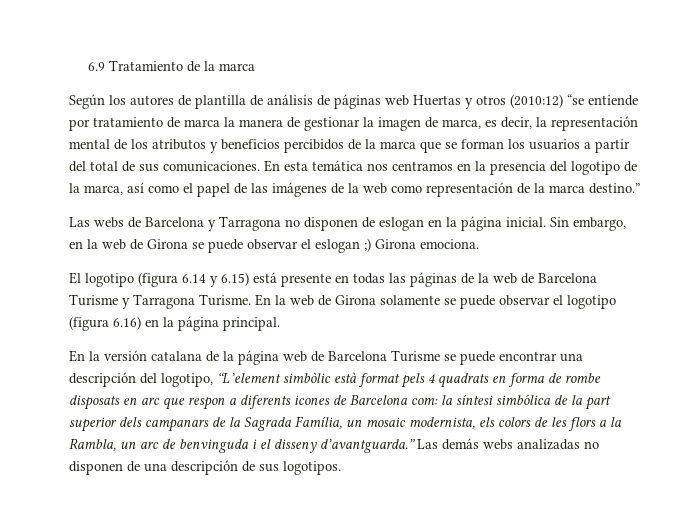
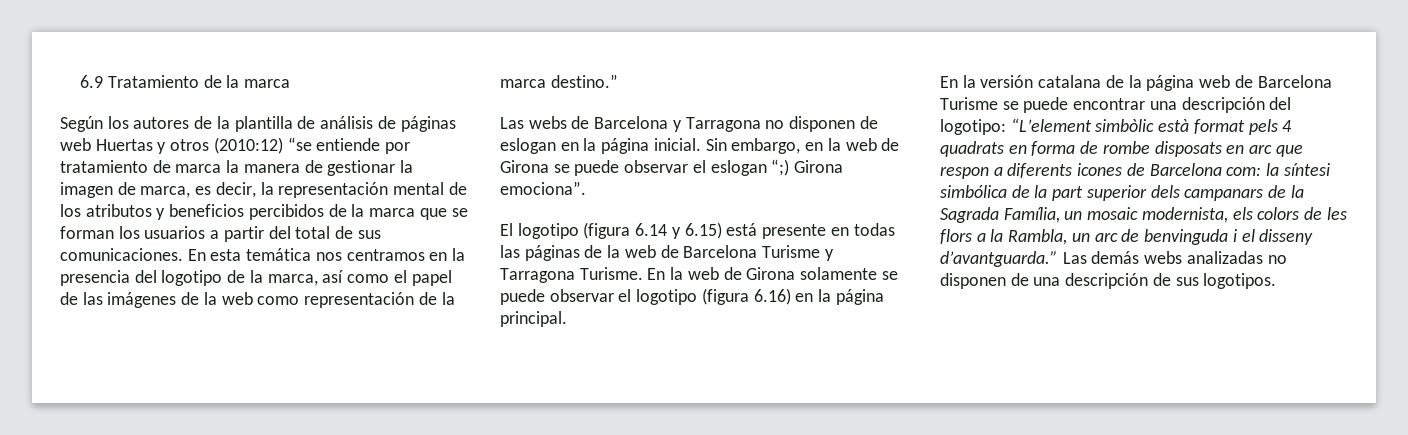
(191, 100) none -> [216,116,230,129] la
[364,238,479,252] ;) Girona emociona. -> [771,159,844,176] [500,181,586,195] “;) Girona emociona”.
[161,373,213,387] logotipo, -> [940,119,1006,135] logotipo:

